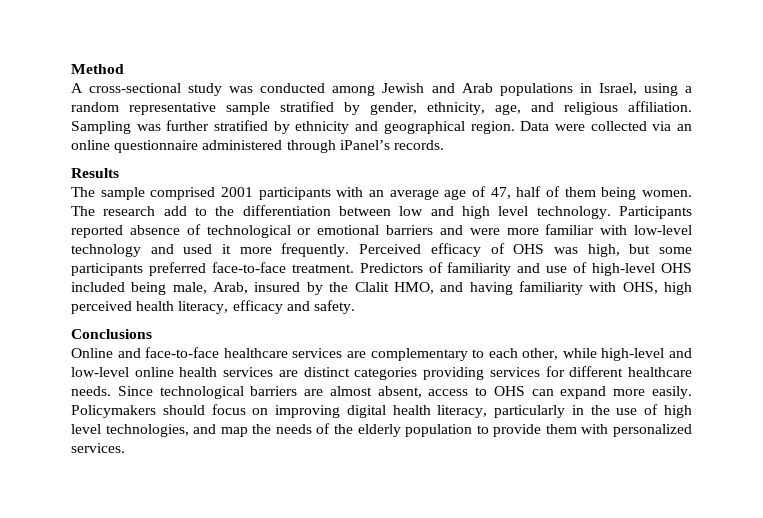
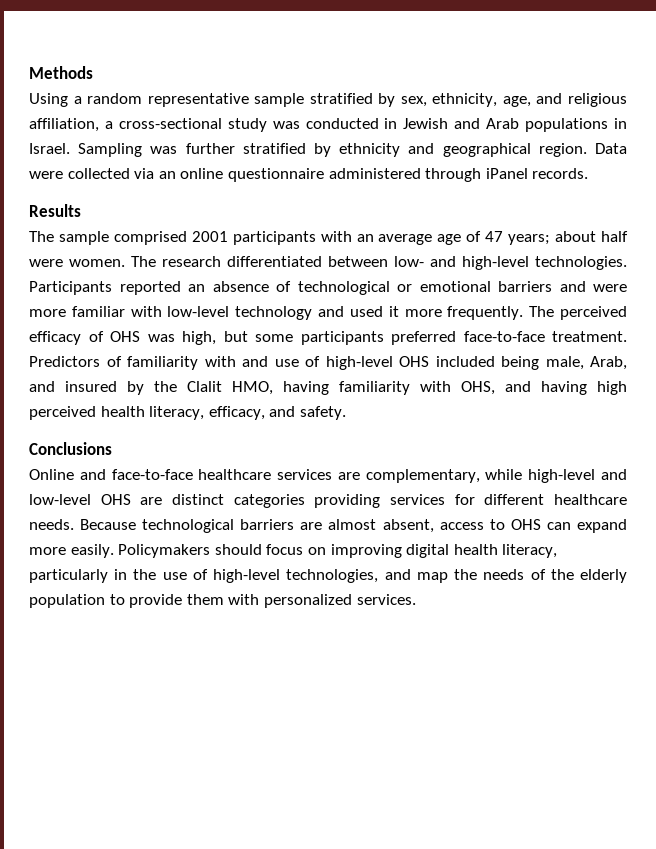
[71,64,124,74] [71,83,678,96] Method // A cross-sectional study was conducted among Jewish and Arab populations in Israel, using -> [29,66,93,79] [29,93,68,107] Methods // Using
[370,102,417,115] gender, -> [400,96,427,107] sex,
[628,101,692,112] affiliation. -> [29,118,628,132] [29,143,70,154] affiliation, a cross-sectional study was conducted in Jewish and Arab populations in Israel.
[339,140,390,150] iPanel’s -> [485,168,528,179] iPanel
[490,186,692,200] [71,205,611,219] 47, half of them being women. The research add to the differentiation between low and high level technology. -> [485,231,628,245] [29,256,627,270] 47 years; about half were women. The research differentiated between low- and high-level technologies.
(123, 231) none -> [188,284,205,292] an
[359,244,422,254] Perceived -> [529,306,627,320] The perceived
(512, 269) none -> [204,356,236,367] with
(249, 288) none -> [29,381,55,392] and
[440,282,464,292] and -> (273, 388) none
(658, 288) none -> [505,381,587,395] and having
[232,300,283,314] efficacy -> [208,406,265,420] efficacy,
[370,348,559,361] complementary to each other, -> [365,469,480,483] complementary,
[134,367,274,377] online health services -> [100,494,131,505] OHS
[117,386,153,396] Since -> [80,519,137,530] Because
[663,405,692,418] [71,424,101,434] high level -> [213,569,281,583] high-level

